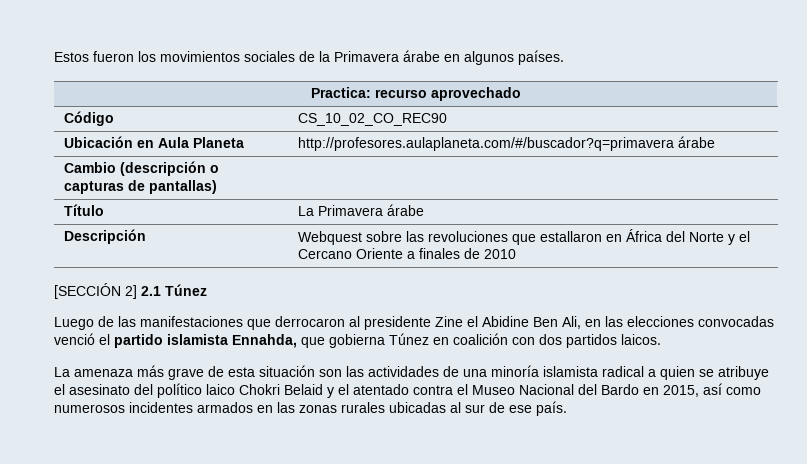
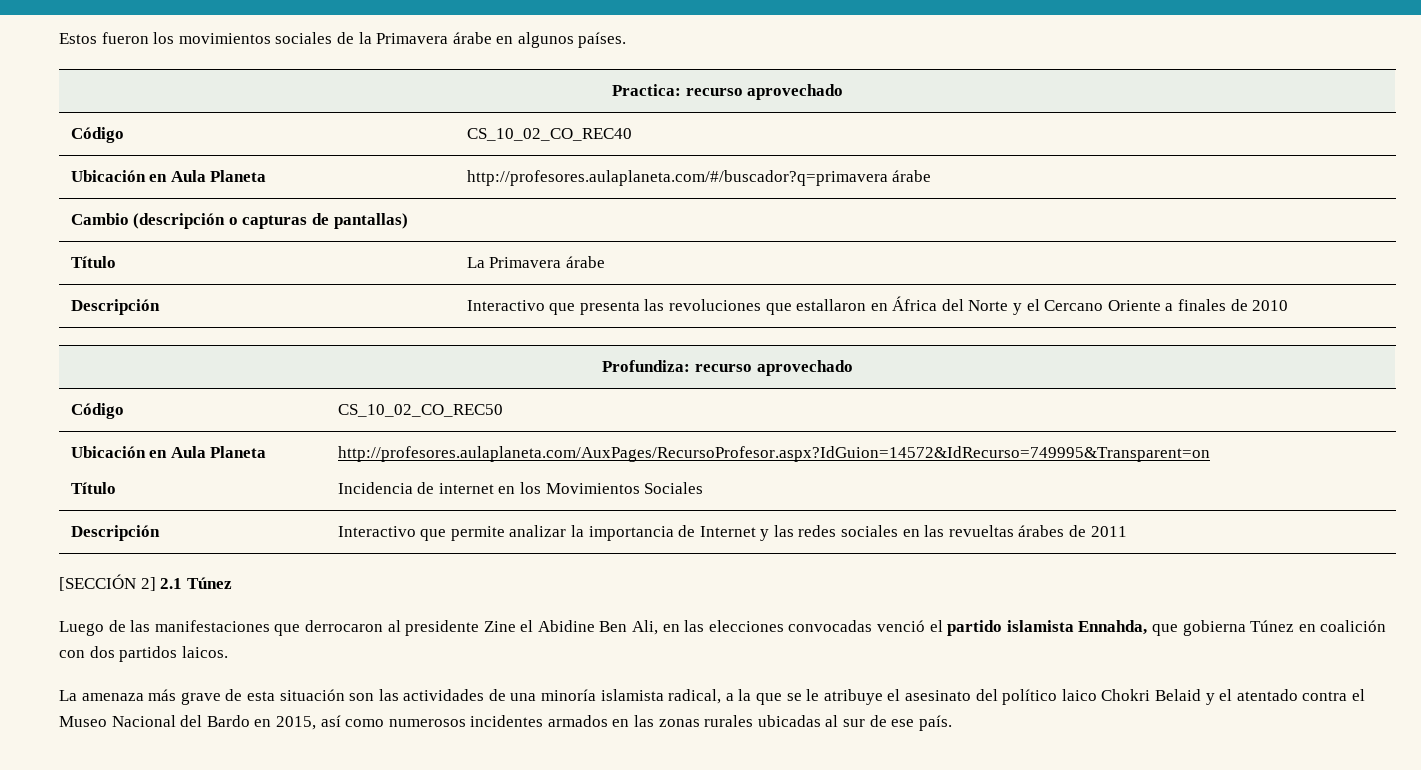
[297,113,447,126] CS_10_02_CO_REC90 -> [466,128,632,141] CS_10_02_CO_REC40
[297,231,402,245] Webquest sobre -> [466,300,640,315] Interactivo que presenta
(516, 254) none -> [602,360,853,376] [70,403,124,419] [337,404,503,417] [70,446,267,458] [70,482,116,494] [337,446,1210,462] [337,482,704,494] [70,525,160,541] [337,525,1127,541] // Profundiza: recurso aprovechado // Código | CS_10_02_CO_REC50 // Ubicación en Aula Planeta // Título | http://profesores.aulaplaneta.com/AuxPages/RecursoProfesor.aspx?IdGuion=14572&IdRecurso=749995&Transparent=on // Incidencia de internet en los Movimientos Sociales // Descripción | Interactivo que permite analizar la importancia de Internet y las redes sociales en las revueltas árabes de 2011
[602,366,714,380] radical a quien se -> [668,689,820,705] radical, a la que se le

